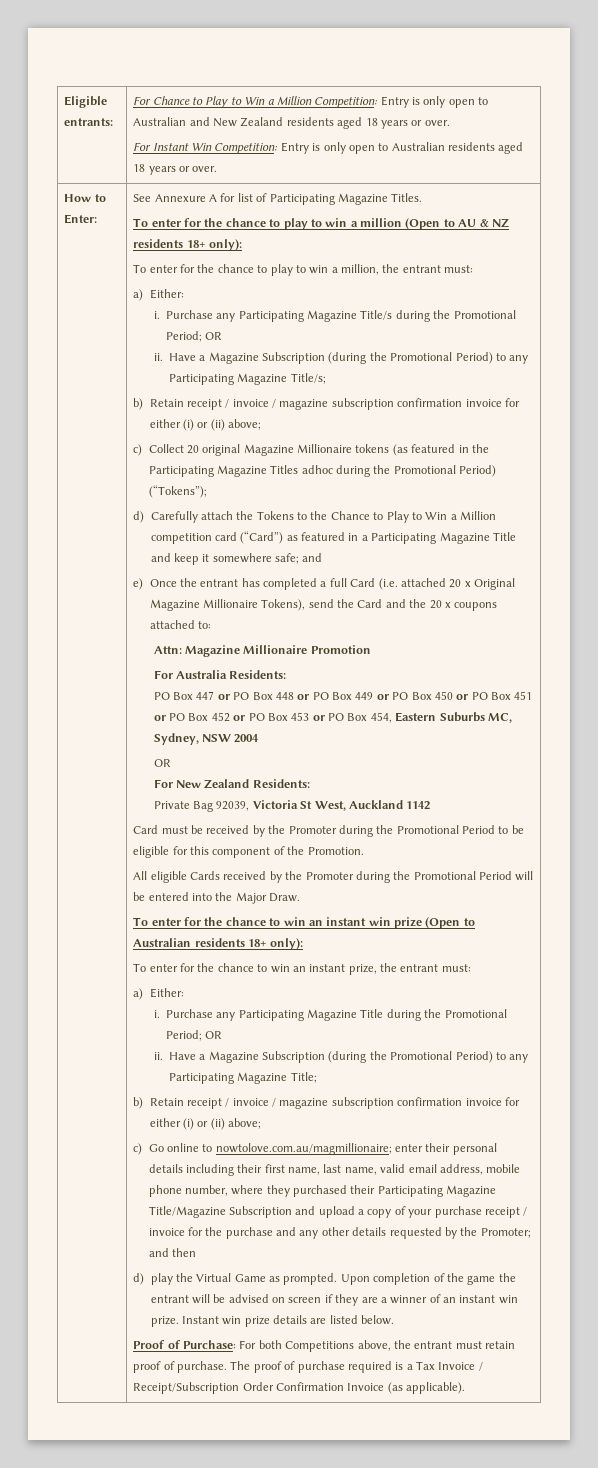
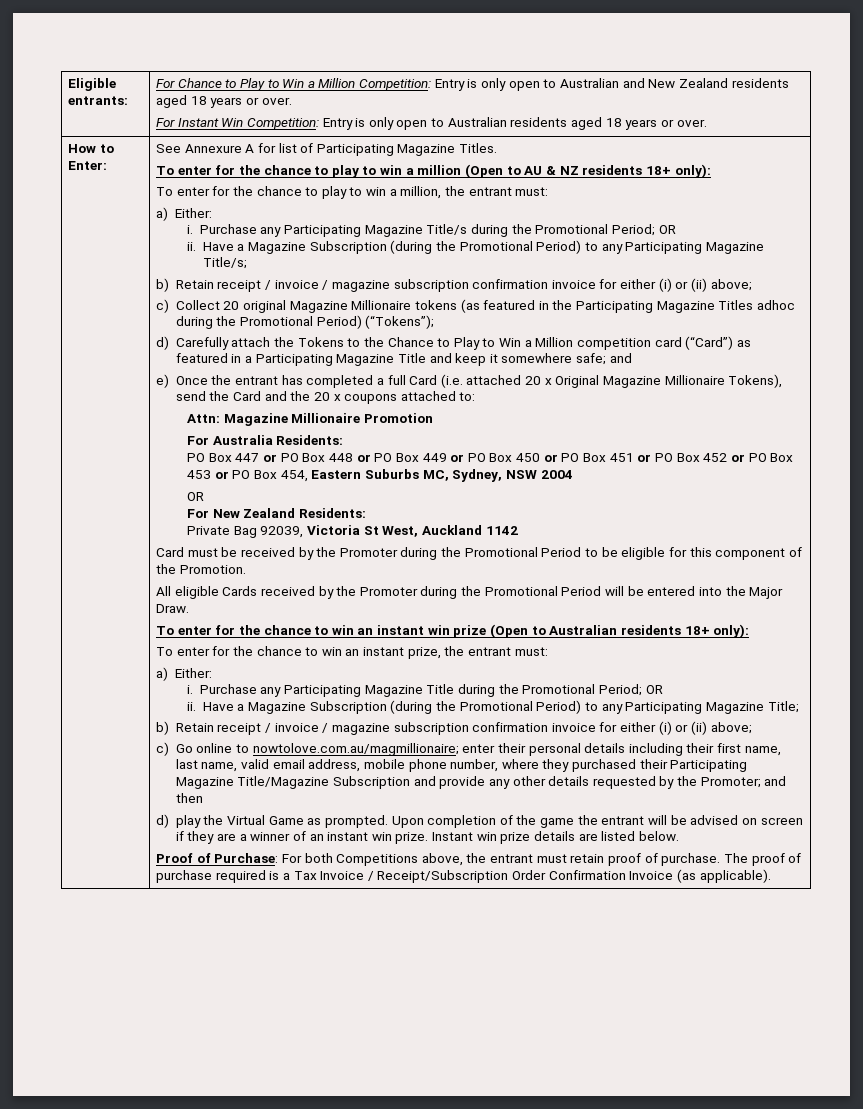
[318,1206,528,1218] [148,1227,297,1239] upload a copy of your purchase receipt / invoice for the purchase and -> [439,776,486,789] provide

